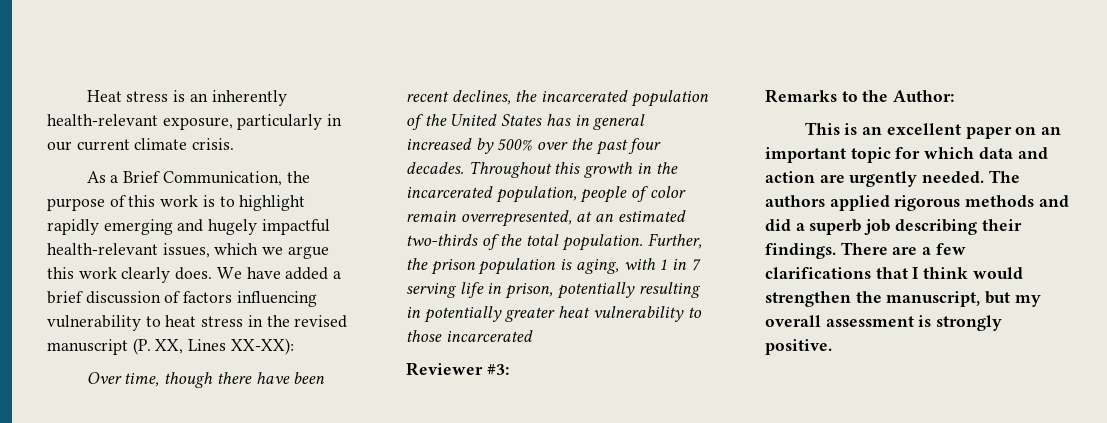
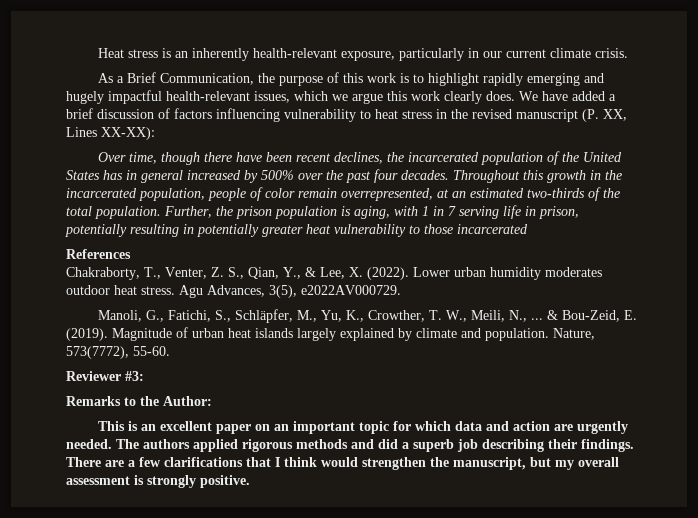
(533, 336) none -> [66,249,131,259] [66,267,602,280] [66,285,401,298] [97,309,637,323] [66,327,595,341] [66,346,170,359] // References // Chakraborty, T., Venter, Z. S., Qian, Y., & Lee, X. (2022). Lower urban humidity moderates outdoor heat stress. Agu Advances, 3(5), e2022AV000729. // Manoli, G., Fatichi, S., Schläpfer, M., Yu, K., Crowther, T. W., Meili, N., ... & Bou-Zeid, E. (2019). Magnitude of urban heat islands largely explained by climate and population. Nature, 573(7772), 55-60.

